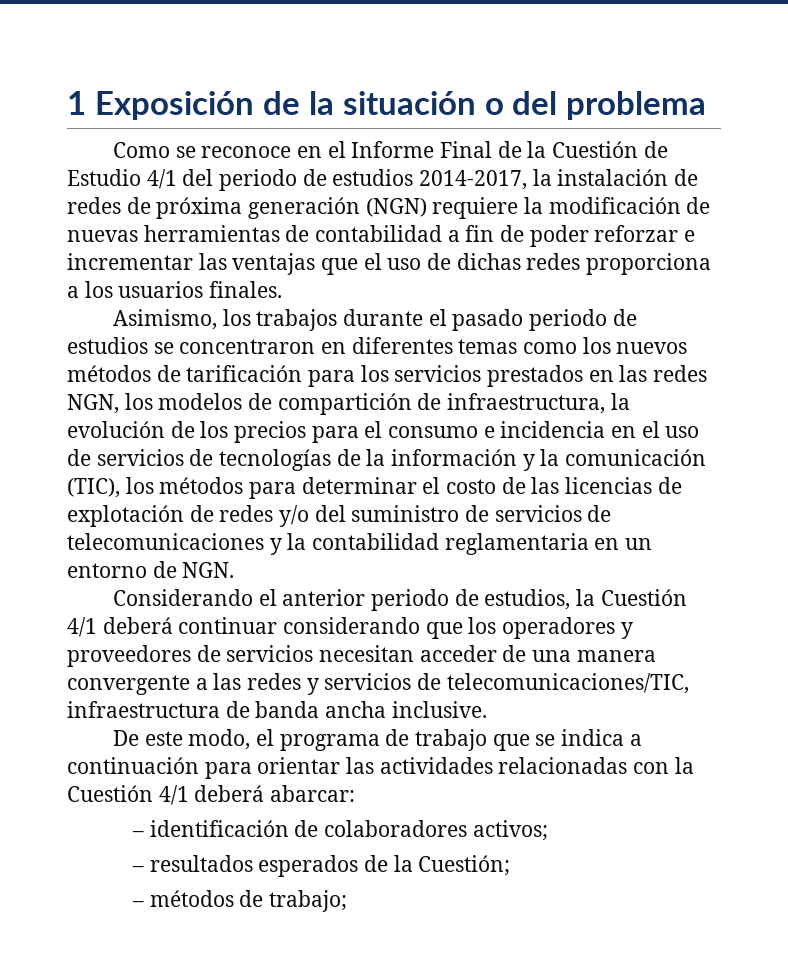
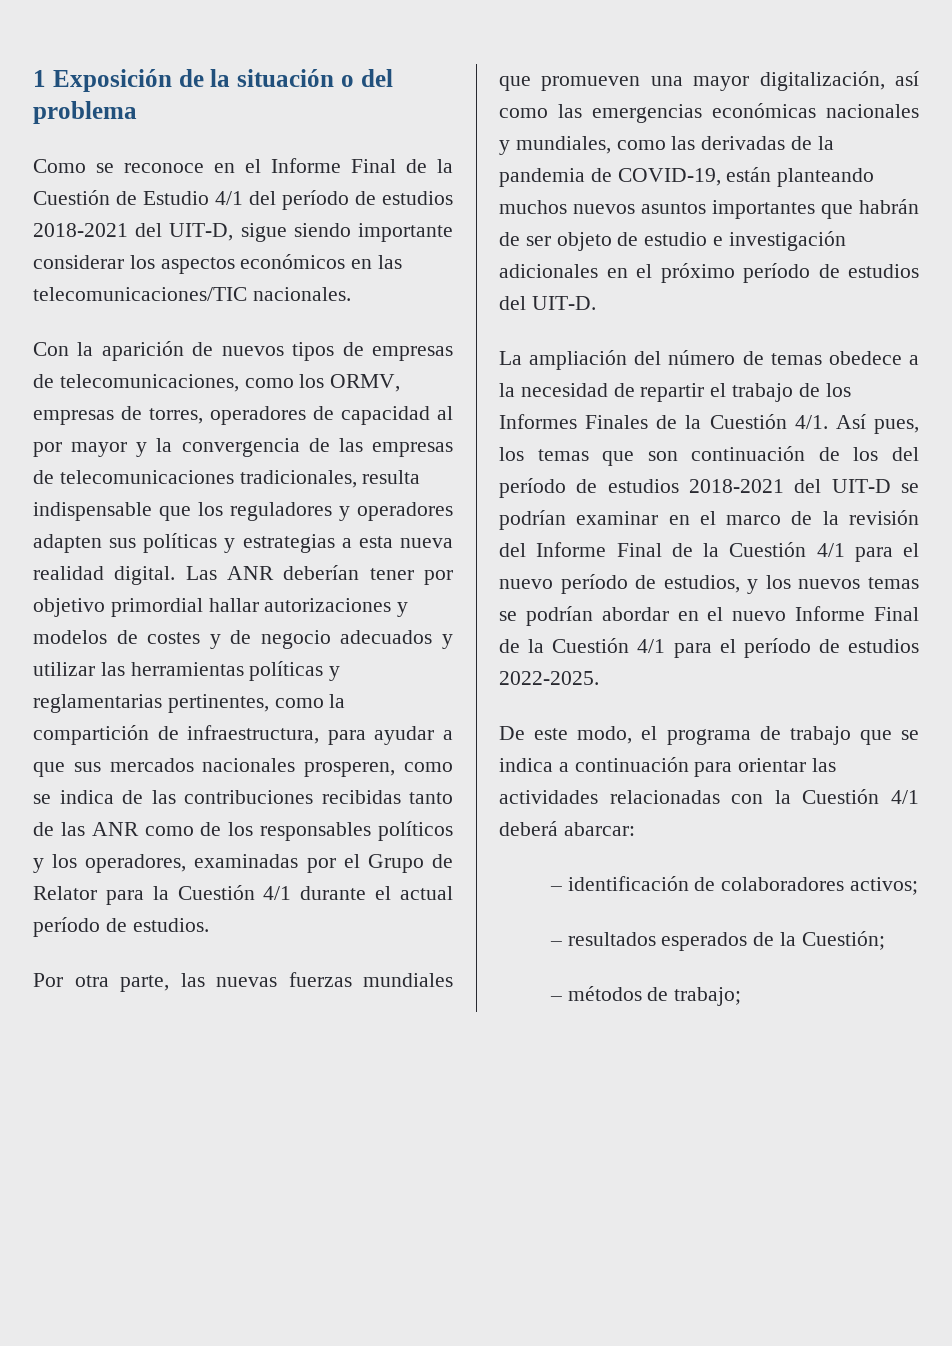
[219,169,699,191] [67,197,711,219] [67,225,696,247] [67,253,712,275] [67,281,283,298] [112,309,637,331] [67,337,688,354] [67,365,708,387] [67,393,630,415] [67,421,700,443] [67,449,707,471] [67,477,682,499] [67,505,612,527] [67,533,653,555] [67,561,235,578] [112,589,687,611] [67,617,633,639] [67,645,656,667] [67,673,689,695] [67,701,487,718] periodo de estudios 2014-2017, la instalación de redes de próxima generación (NGN) requiere la modificación de nuevas herramientas de contabilidad a fin de poder reforzar e incrementar las ventajas que el uso de dichas redes proporciona a los usuarios finales. // Asimismo, los trabajos durante el pasado periodo de estudios se concentraron en diferentes temas como los nuevos métodos de tarificación para los servicios prestados en las redes NGN, los modelos de compartición de infraestructura, la evolución de los precios para el consumo e incidencia en el uso de servicios de tecnologías de la información y la comunicación (TIC), los métodos para determinar el costo de las licencias de explotación de redes y/o del suministro de servicios de telecomunicaciones y la contabilidad reglamentaria en un entorno de NGN. // Considerando el anterior periodo de estudios, la Cuestión 4/1 deberá continuar considerando que los operadores y proveedores de servicios necesitan acceder de una manera convergente a las redes y servicios de telecomunicaciones/TIC, infraestructura de banda ancha inclusive. -> [282,190,453,210] [33,223,453,242] [33,254,403,274] [33,287,351,301] [33,341,454,361] [33,374,401,392] [33,406,453,425] [33,438,454,457] [33,470,421,488] [33,502,453,521] [33,533,454,553] [33,565,453,585] [33,598,409,617] [33,630,453,649] [33,661,341,681] [33,694,346,713] [33,725,453,745] [33,758,453,777] [33,790,453,804] [33,821,453,841] [33,854,454,873] [33,885,453,905] [33,917,209,937] [33,972,453,992] [499,71,919,91] [499,103,919,123] [499,136,834,155] [499,167,875,187] [499,199,919,219] [499,231,846,251] [499,263,919,283] [499,296,596,310] [499,350,919,370] [499,383,851,402] [499,414,919,434] [499,446,919,466] [499,478,919,498] [499,510,919,530] [499,542,919,562] [499,574,919,594] [499,606,919,626] [499,638,919,658] [499,671,599,685] período de estudios 2018-2021 del UIT-D, sigue siendo importante considerar los aspectos económicos en las telecomunicaciones/TIC nacionales. // Con la aparición de nuevos tipos de empresas de telecomunicaciones, como los ORMV, empresas de torres, operadores de capacidad al por mayor y la convergencia de las empresas de telecomunicaciones tradicionales, resulta indispensable que los reguladores y operadores adapten sus políticas y estrategias a esta nueva realidad digital. Las ANR deberían tener por objetivo primordial hallar autorizaciones y modelos de costes y de negocio adecuados y utilizar las herramientas políticas y reglamentarias pertinentes, como la compartición de infraestructura, para ayudar a que sus mercados nacionales prosperen, como se indica de las contribuciones recibidas tanto de las ANR como de los responsables políticos y los operadores, examinadas por el Grupo de Relator para la Cuestión 4/1 durante el actual período de estudios. // Por otra parte, las nuevas fuerzas mundiales que promueven una mayor digitalización, así como las emergencias económicas nacionales y mundiales, como las derivadas de la pandemia de COVID-19, están planteando muchos nuevos asuntos importantes que habrán de ser objeto de estudio e investigación adicionales en el próximo período de estudios del UIT-D. // La ampliación del número de temas obedece a la necesidad de repartir el trabajo de los Informes Finales de la Cuestión 4/1. Así pues, los temas que son continuación de los del período de estudios 2018-2021 del UIT-D se podrían examinar en el marco de la revisión del Informe Final de la Cuestión 4/1 para el nuevo período de estudios, y los nuevos temas se podrían abordar en el nuevo Informe Final de la Cuestión 4/1 para el período de estudios 2022-2025.

